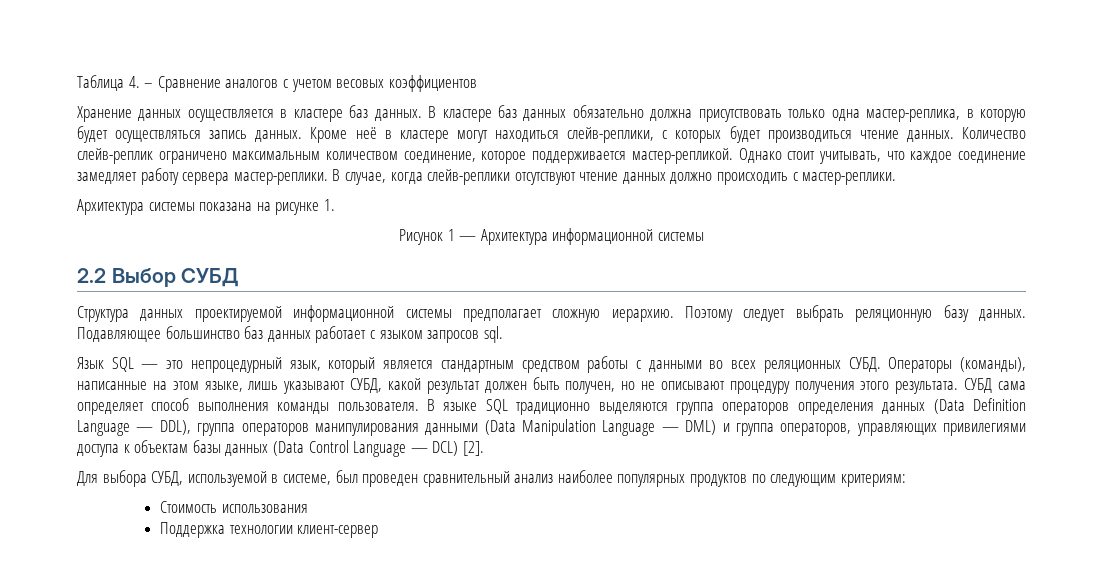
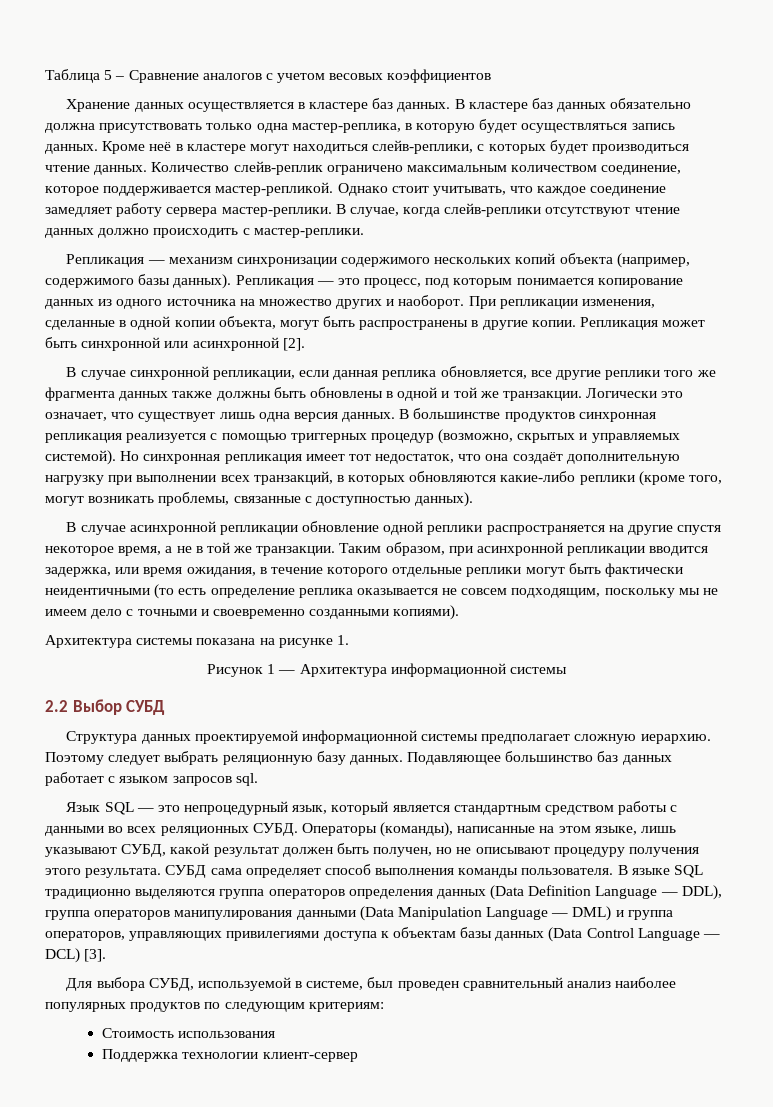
[128,76,140,88] 4. -> [104,70,113,80] 5
(897, 178) none -> [66,253,690,268] [45,274,683,289] [45,295,656,309] [45,316,706,330] [45,337,305,351] [66,366,716,380] [45,387,684,401] [45,408,656,422] [45,429,680,444] [45,450,680,465] [45,471,723,486] [45,492,474,507] [66,521,722,535] [45,542,709,556] [45,563,684,577] [45,584,719,599] [45,605,460,620] // Репликация — механизм синхронизации содержимого нескольких копий объекта (например, содержимого базы данных). Репликация — это процесс, под которым понимается копирование данных из одного источника на множество других и наоборот. При репликации изменения, сделанные в одной копии объекта, могут быть распространены в другие копии. Репликация может быть синхронной или асинхронной [2]. // В случае синхронной репликации, если данная реплика обновляется, все другие реплики того же фрагмента данных также должны быть обновлены в одной и той же транзакции. Логически это означает, что существует лишь одна версия данных. В большинстве продуктов синхронная репликация реализуется с помощью триггерных процедур (возможно, скрытых и управляемых системой). Но синхронная репликация имеет тот недостаток, что она создаёт дополнительную нагрузку при выполнении всех транзакций, в которых обновляются какие-либо реплики (кроме того, могут возникать проблемы, связанные с доступностью данных). // В случае асинхронной репликации обновление одной реплики распространяется на другие спустя некоторое время, а не в той же транзакции. Таким образом, при асинхронной репликации вводится задержка, или время ожидания, в течение которого отдельные реплики могут быть фактически неидентичными (то есть определение реплика оказывается не совсем подходящим, поскольку мы не имеем дело с точными и своевременно созданными копиями).
[462,441,484,456] [2]. -> [84,949,107,962] [3].

